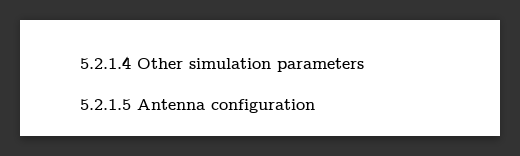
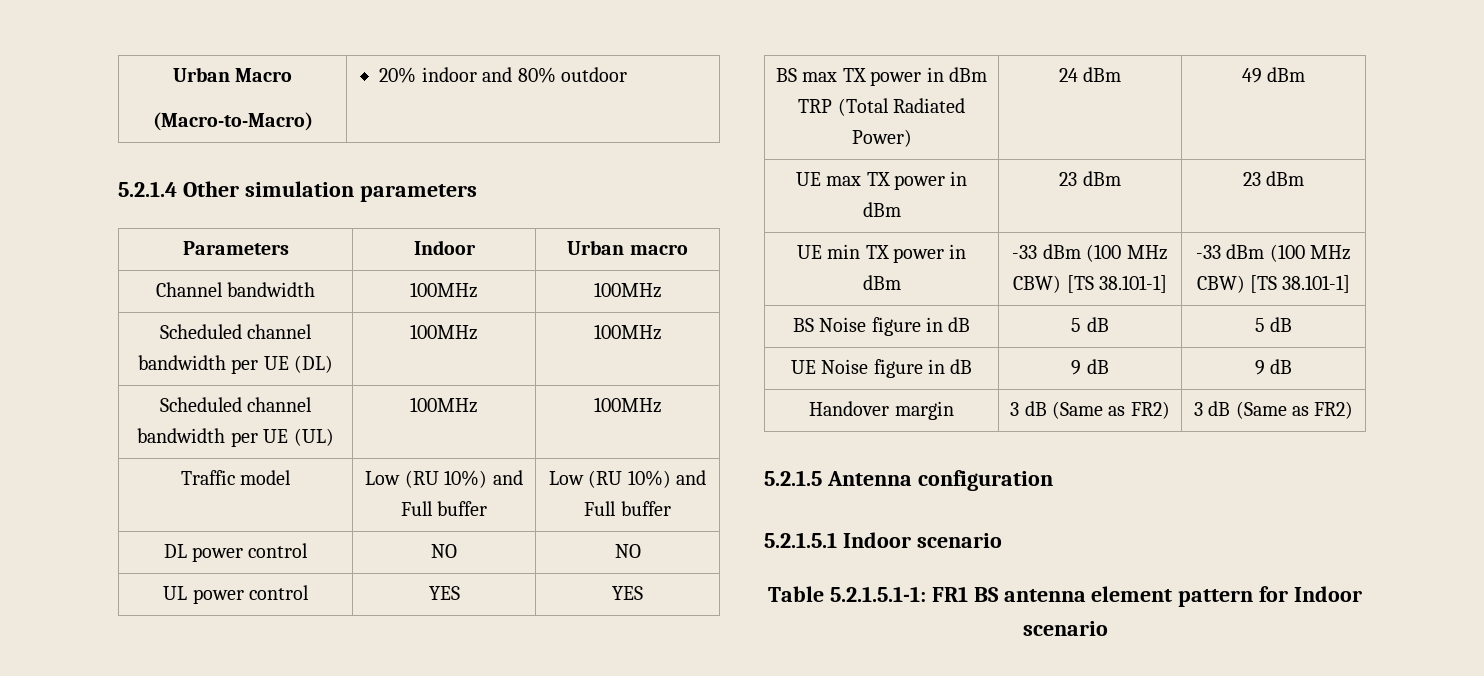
[80,56,364,72] [80,99,315,113] 5.2.1.4 Other simulation parameters // 5.2.1.5 Antenna configuration -> [172,67,293,82] [152,112,313,131] [379,67,628,83] [118,181,477,202] [182,241,289,255] [413,240,476,255] [567,240,688,255] [155,282,316,297] [410,282,479,298] [593,282,662,298] [159,324,313,339] [137,355,334,374] [410,324,479,340] [593,324,662,340] [159,397,313,412] [137,428,334,447] [410,397,479,413] [593,397,662,413] [180,470,292,485] [365,470,523,488] [400,501,488,516] [548,470,707,488] [584,501,671,516] [163,543,309,562] [431,544,458,558] [614,544,641,558] [163,585,309,604] [428,586,460,600] [612,586,643,600] [776,67,987,86] [798,98,965,116] [851,129,912,147] [1058,67,1122,82] [1241,67,1306,83] [795,171,968,190] [862,202,901,217] [1059,171,1121,186] [1242,171,1305,186] [796,244,967,263] [862,275,901,290] [1012,244,1168,262] [1013,275,1167,293] [1195,244,1352,262] [1196,275,1351,293] [792,317,971,336] [1071,317,1109,332] [1254,317,1293,332] [790,359,973,378] [1071,359,1109,375] [1254,359,1293,375] [809,401,954,420] [1010,401,1170,419] [1193,401,1354,419] [764,470,1053,491] [764,532,1002,548] [767,586,1363,607] [1022,621,1108,636] Urban Macro // (Macro-to-Macro) | 20% indoor and 80% outdoor // 5.2.1.4 Other simulation parameters // Parameters | Indoor | Urban macro // Channel bandwidth | 100MHz | 100MHz // Scheduled channel bandwidth per UE (DL) | 100MHz | 100MHz // Scheduled channel bandwidth per UE (UL) | 100MHz | 100MHz // Traffic model | Low (RU 10%) and Full buffer | Low (RU 10%) and Full buffer // DL power control | NO | NO // UL power control | YES | YES // BS max TX power in dBm TRP (Total Radiated Power) | 24 dBm | 49 dBm // UE max TX power in dBm | 23 dBm | 23 dBm // UE min TX power in dBm | -33 dBm (100 MHz CBW) [TS 38.101-1] | -33 dBm (100 MHz CBW) [TS 38.101-1] // BS Noise figure in dB | 5 dB | 5 dB // UE Noise figure in dB | 9 dB | 9 dB // Handover margin | 3 dB (Same as FR2) | 3 dB (Same as FR2) // 5.2.1.5 Antenna configuration // 5.2.1.5.1 Indoor scenario // Table 5.2.1.5.1-1: FR1 BS antenna element pattern for Indoor scenario

